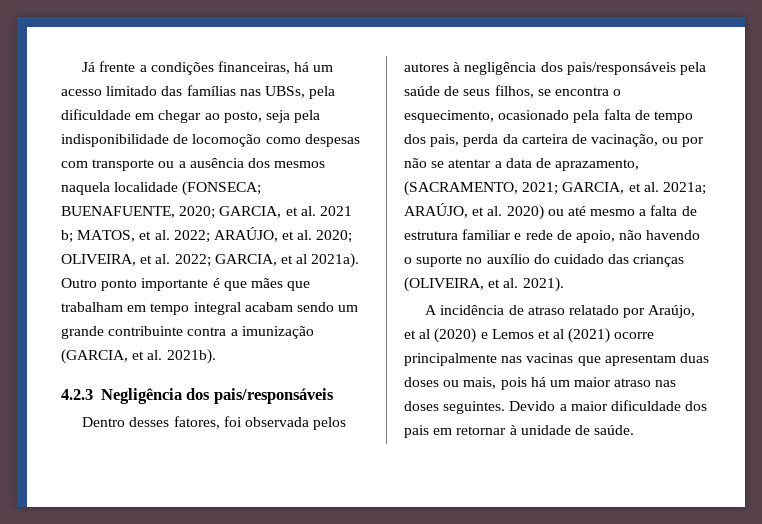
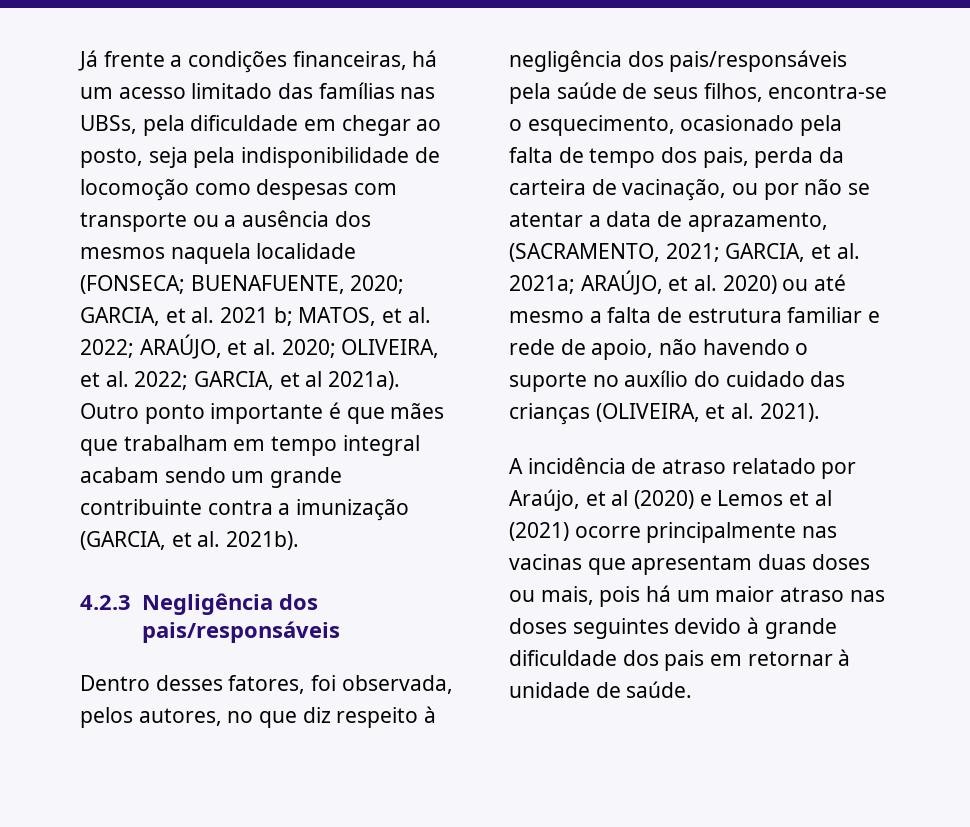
[245,417,347,430] [404,63,449,72] observada pelos autores -> [341,675,453,694] [80,707,419,728] observada, pelos autores, no que diz respeito
[537,87,609,96] se encontra -> [768,84,888,99] encontra-se
[443,401,608,414] seguintes. Devido a maior -> [572,617,837,639] seguintes devido à grande

